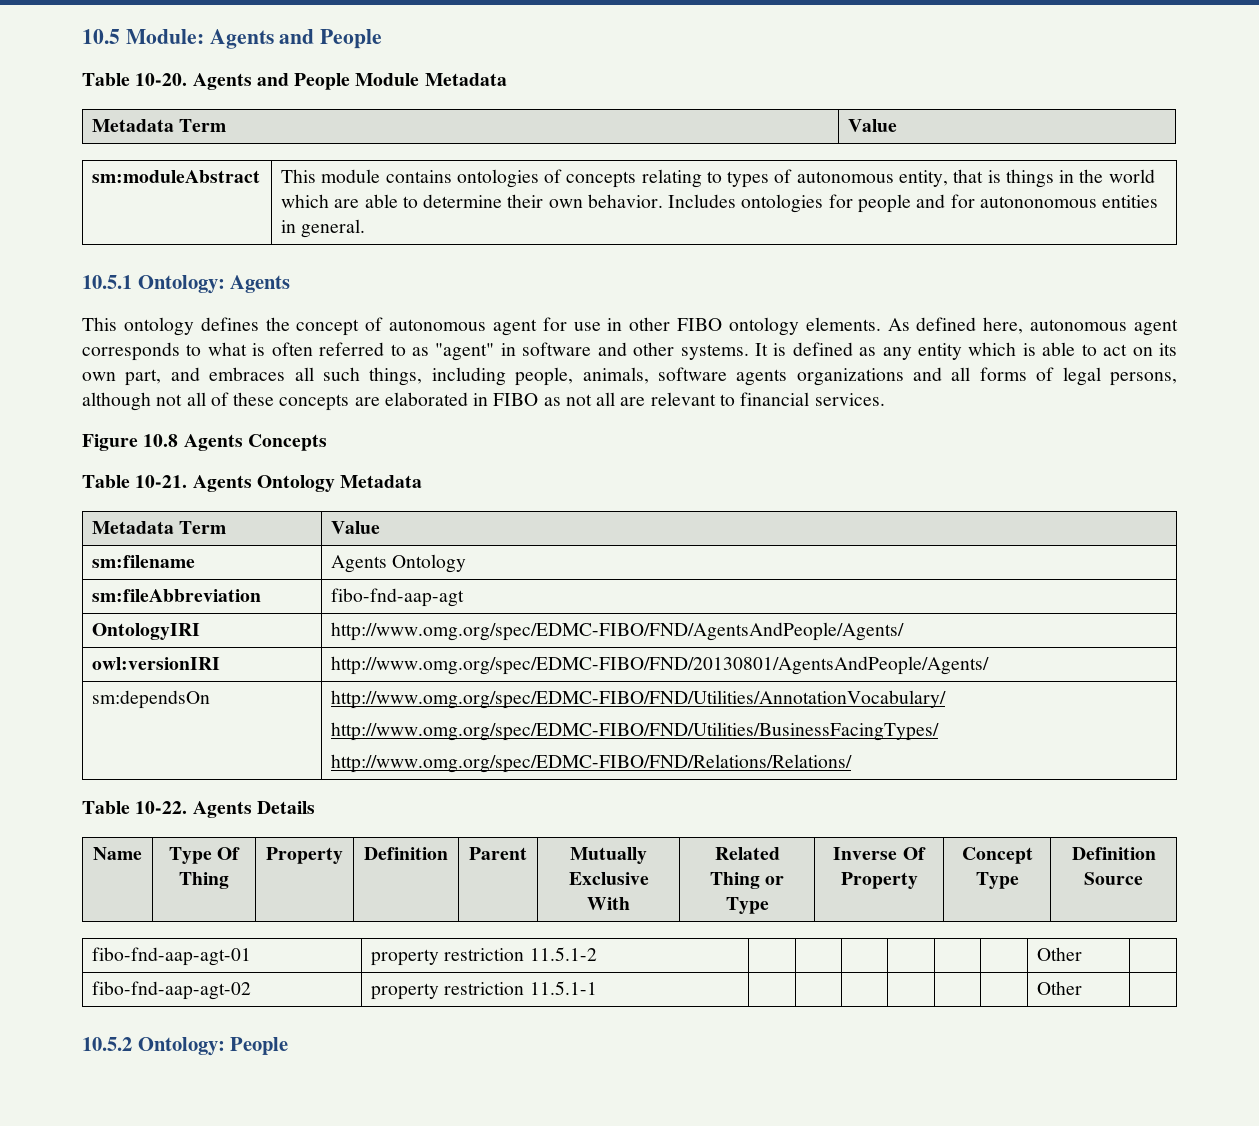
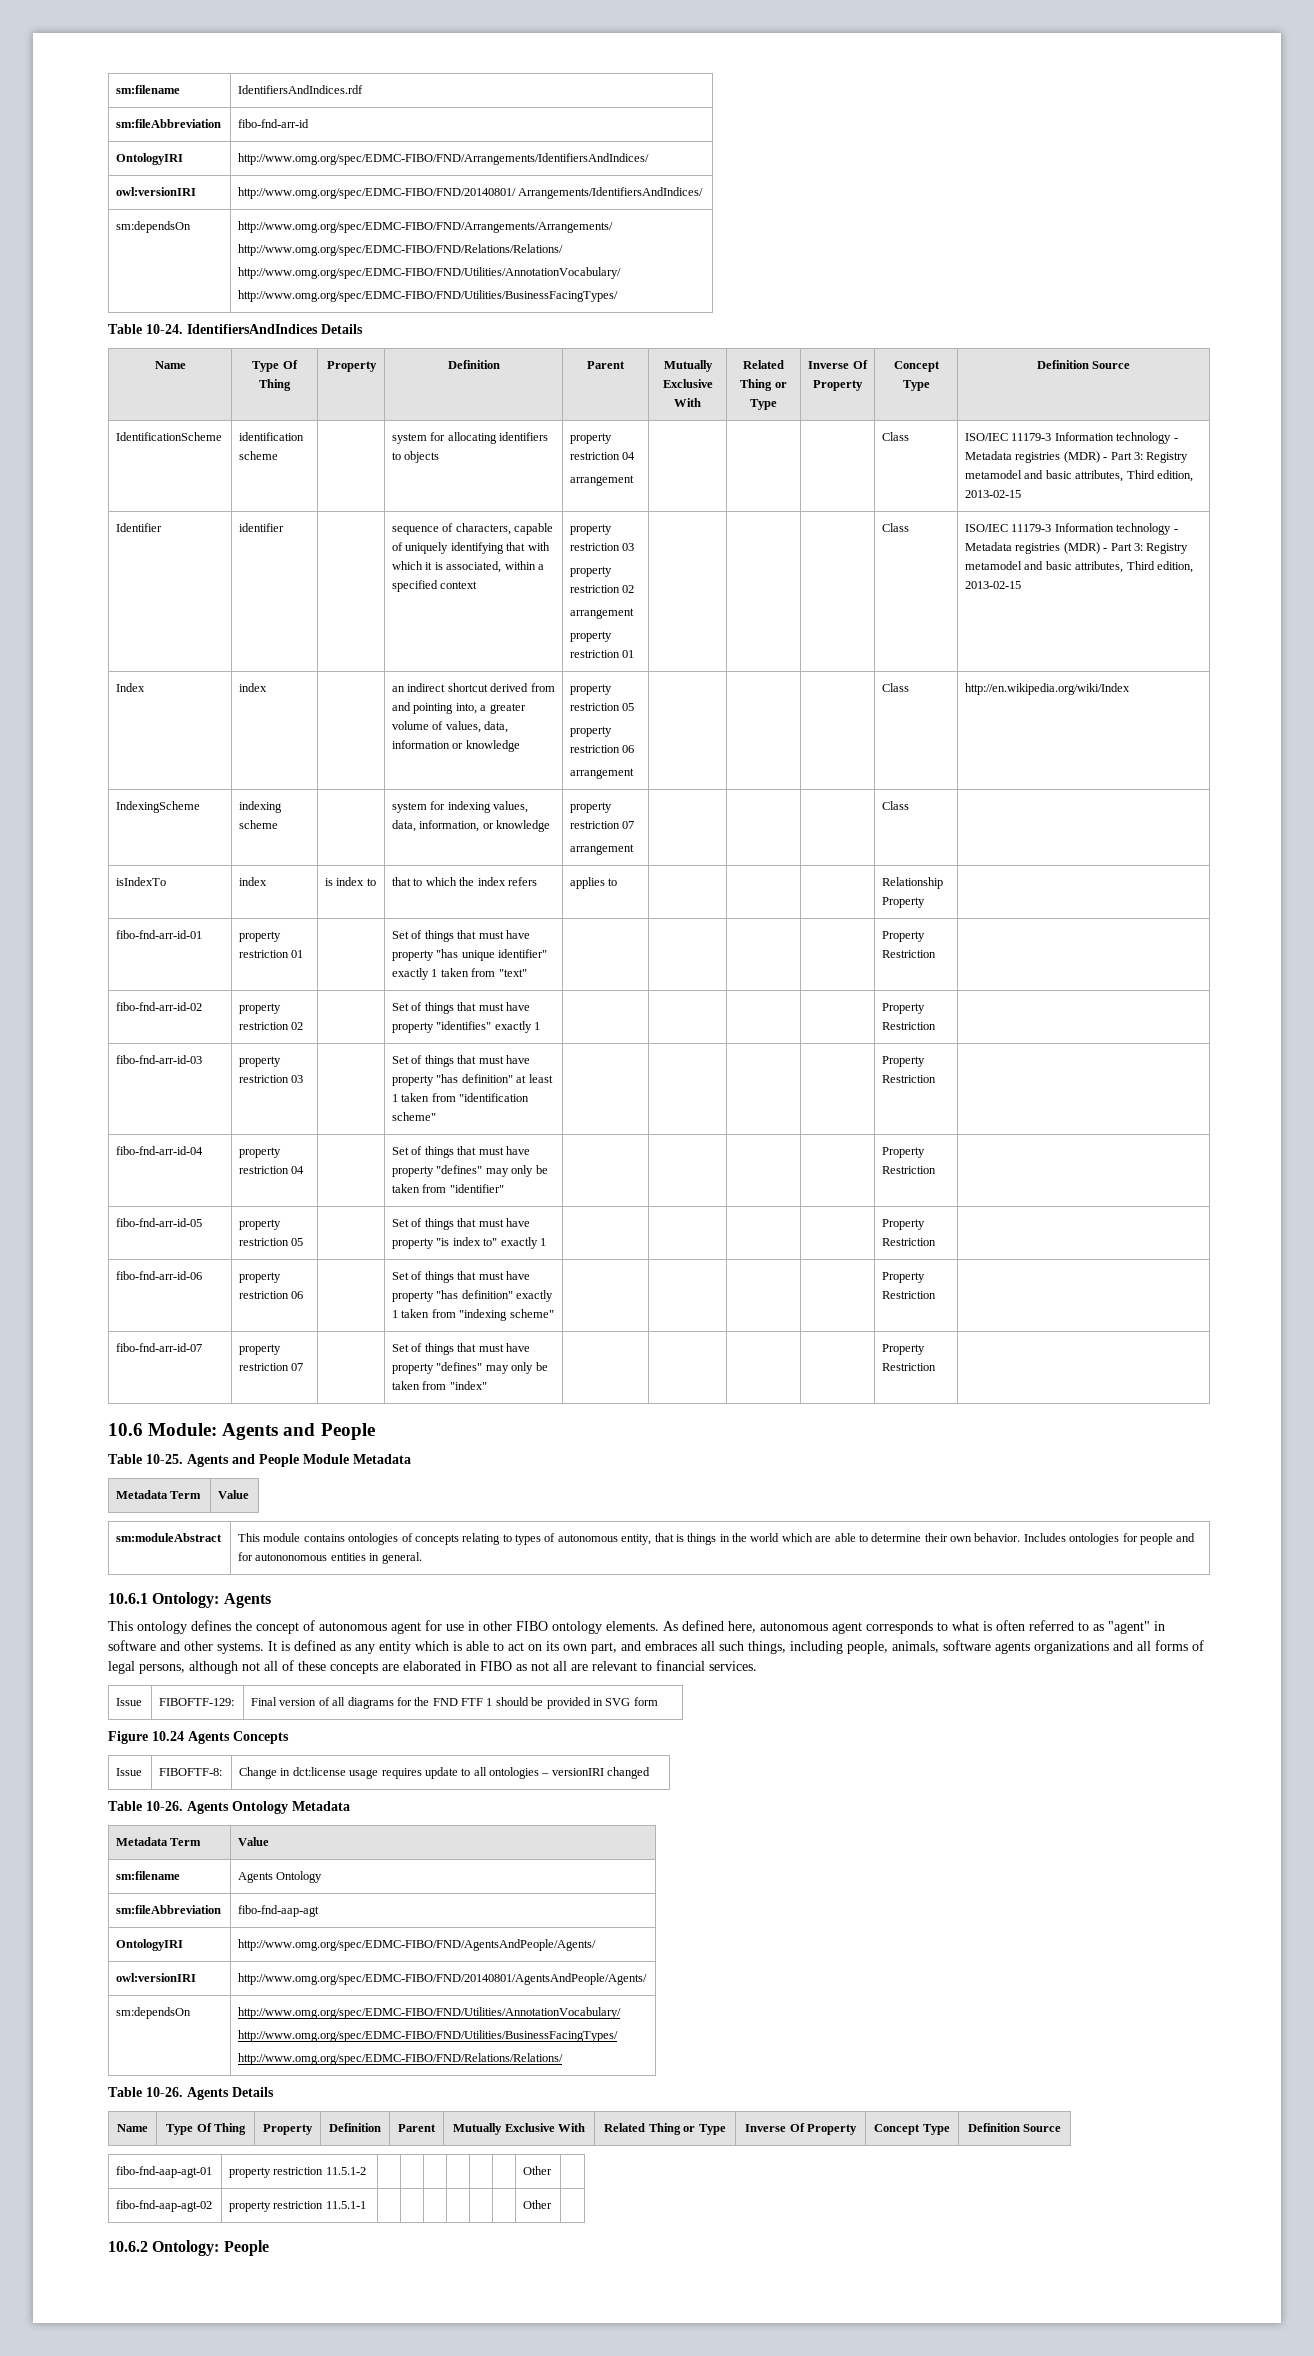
[82,29,120,44] 10.5 -> [116,85,181,94] [238,85,364,94] [116,119,222,128] [238,119,310,128] [116,153,184,165] [238,153,650,165] [116,187,197,196] [238,187,704,199] [116,221,192,233] [238,221,614,233] [238,244,564,256] [238,267,622,279] [238,290,619,302] [108,324,363,334] [154,361,186,369] [252,360,298,372] [259,379,291,391] [326,361,377,372] [447,360,500,369] [587,361,625,369] [663,360,713,372] [662,379,713,388] [674,398,701,407] [743,360,784,369] [740,379,787,391] [750,399,777,410] [808,360,868,369] [813,380,863,391] [893,361,940,372] [902,380,930,391] [1036,360,1131,369] [116,432,223,441] [239,432,305,441] [239,451,279,460] [392,432,549,444] [392,451,440,463] [570,433,613,444] [570,452,636,460] [570,475,635,486] [882,432,910,441] [965,432,1178,444] [965,451,1189,463] [965,470,1193,482] [965,490,1022,498] [116,523,163,532] [239,523,285,532] [392,523,554,535] [392,542,550,554] [392,561,544,573] [392,580,478,592] [570,524,613,535] [570,543,635,551] [570,566,613,577] [570,585,635,593] [570,608,635,619] [570,631,613,642] [570,650,635,658] [882,523,910,532] [965,523,1178,535] [965,542,1189,554] [965,561,1193,573] [965,581,1022,589] [116,683,146,692] [239,683,268,692] [392,683,555,692] [392,702,526,714] [392,721,509,733] [392,740,520,752] [570,684,613,695] [570,703,635,711] [570,726,613,737] [570,745,635,753] [570,768,635,779] [882,683,910,692] [965,683,1131,695] [116,801,201,813] [239,801,283,813] [239,820,279,829] [392,801,529,813] [392,820,551,832] [570,802,613,813] [570,821,635,829] [570,844,635,855] [882,801,910,810] [116,877,167,886] [239,877,268,886] [325,877,376,886] [392,877,537,886] [570,877,618,889] [882,877,944,889] [882,897,926,908] [116,930,203,939] [239,931,282,942] [239,950,304,958] [392,930,530,942] [392,949,548,961] [392,968,527,980] [882,931,926,942] [882,950,937,958] [116,1002,203,1011] [239,1003,282,1014] [239,1022,304,1030] [392,1002,530,1014] [392,1021,541,1033] [882,1003,926,1014] [882,1022,937,1030] [116,1055,203,1064] [239,1056,282,1067] [239,1075,304,1083] [392,1055,530,1067] [392,1074,553,1086] [392,1093,530,1102] [392,1112,437,1121] [882,1056,926,1067] [882,1075,937,1083] [116,1146,204,1155] [239,1147,282,1158] [239,1166,305,1174] [392,1146,530,1158] [392,1165,548,1177] [392,1184,504,1193] [882,1147,926,1158] [882,1166,937,1174] [116,1218,203,1227] [239,1219,282,1230] [239,1238,304,1246] [392,1218,530,1230] [392,1237,546,1249] [882,1219,926,1230] [882,1238,937,1246] [116,1271,203,1280] [239,1272,282,1283] [239,1291,304,1299] [392,1271,530,1283] [392,1290,554,1302] [392,1309,554,1321] [882,1272,926,1283] [882,1291,937,1299] [116,1343,203,1352] [239,1344,282,1355] [239,1363,304,1371] [392,1343,530,1355] [392,1362,548,1374] [392,1381,487,1390] [882,1344,926,1355] [882,1363,937,1371] [108,1423,143,1436] sm:filename | IdentifiersAndIndices.rdf // sm:fileAbbreviation | fibo-fnd-arr-id // OntologyIRI | http://www.omg.org/spec/EDMC-FIBO/FND/Arrangements/IdentifiersAndIndices/ // owl:versionIRI | http://www.omg.org/spec/EDMC-FIBO/FND/20140801/ Arrangements/IdentifiersAndIndices/ // sm:dependsOn | http://www.omg.org/spec/EDMC-FIBO/FND/Arrangements/Arrangements/ // http://www.omg.org/spec/EDMC-FIBO/FND/Relations/Relations/ // http://www.omg.org/spec/EDMC-FIBO/FND/Utilities/AnnotationVocabulary/ // http://www.omg.org/spec/EDMC-FIBO/FND/Utilities/BusinessFacingTypes/ // Table 10-24. IdentifiersAndIndices Details // Name | Type Of Thing | Property | Definition | Parent | Mutually Exclusive With | Related Thing or Type | Inverse Of Property | Concept Type | Definition Source // IdentificationScheme | identification scheme | | system for allocating identifiers to objects | property restriction 04 // arrangement | | | | Class | ISO/IEC 11179-3 Information technology - Metadata registries (MDR) - Part 3: Registry metamodel and basic attributes, Third edition, 2013-02-15 // Identifier | identifier | | sequence of characters, capable of uniquely identifying that with which it is associated, within a specified context | property restriction 03 // property restriction 02 // arrangement // property restriction 01 | | | | Class | ISO/IEC 11179-3 Information technology - Metadata registries (MDR) - Part 3: Registry metamodel and basic attributes, Third edition, 2013-02-15 // Index | index | | an indirect shortcut derived from and pointing into, a greater volume of values, data, information or knowledge | property restriction 05 // property restriction 06 // arrangement | | | | Class | http://en.wikipedia.org/wiki/Index // IndexingScheme | indexing scheme | | system for indexing values, data, information, or knowledge | property restriction 07 // arrangement | | | | Class | // isIndexTo | index | is index to | that to which the index refers | applies to | | | | Relationship Property | // fibo-fnd-arr-id-01 | property restriction 01 | | Set of things that must have property "has unique identifier" exactly 1 taken from "text" | | | | | Property Restriction | // fibo-fnd-arr-id-02 | property restriction 02 | | Set of things that must have property "identifies" exactly 1 | | | | | Property Restriction | // fibo-fnd-arr-id-03 | property restriction 03 | | Set of things that must have property "has definition" at least 1 taken from "identification scheme" | | | | | Property Restriction | // fibo-fnd-arr-id-04 | property restriction 04 | | Set of things that must have property "defines" may only be taken from "identifier" | | | | | Property Restriction | // fibo-fnd-arr-id-05 | property restriction 05 | | Set of things that must have property "is index to" exactly 1 | | | | | Property Restriction | // fibo-fnd-arr-id-06 | property restriction 06 | | Set of things that must have property "has definition" exactly 1 taken from "indexing scheme" | | | | | Property Restriction | // fibo-fnd-arr-id-07 | property restriction 07 | | Set of things that must have property "defines" may only be taken from "index" | | | | | Property Restriction | // 10.6
[135,73,188,86] 10-20. -> [146,1454,183,1464] 10-25.
[82,275,132,289] 10.5.1 -> [108,1593,148,1604] 10.6.1
(885, 399) none -> [116,1698,143,1706] [159,1698,235,1706] [251,1697,658,1709] // Issue | FIBOFTF-129: | Final version of all diagrams for the FND FTF 1 should be provided in SVG form
[143,434,179,447] 10.8 -> [152,1731,184,1741] 10.24
[82,475,188,488] // Table 10-21. -> [116,1768,143,1776] [159,1768,223,1776] [239,1767,651,1779] [108,1801,183,1811] // Issue | FIBOFTF-8: | Change in dct:license usage requires update to all ontologies – versionIRI changed // Table 10-26.
[331,656,990,675] http://www.omg.org/spec/EDMC-FIBO/FND/20130801/AgentsAndPeople/Agents/ -> [238,1973,648,1985] http://www.omg.org/spec/EDMC-FIBO/FND/20140801/AgentsAndPeople/Agents/
[135,801,188,814] 10-22. -> [146,2087,183,2097] 10-26.
[82,1037,132,1051] 10.5.2 -> [108,2241,148,2252] 10.6.2

